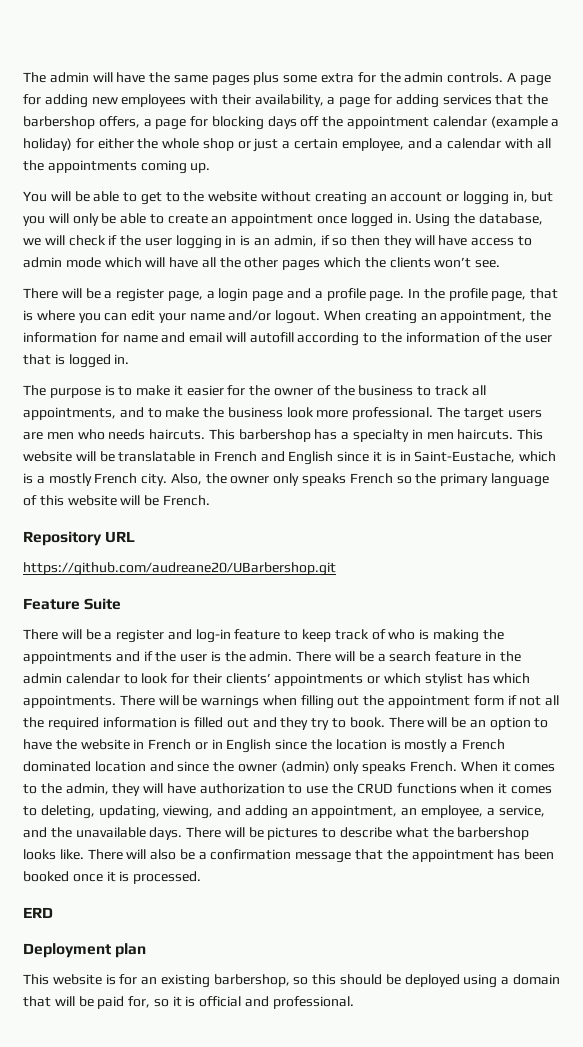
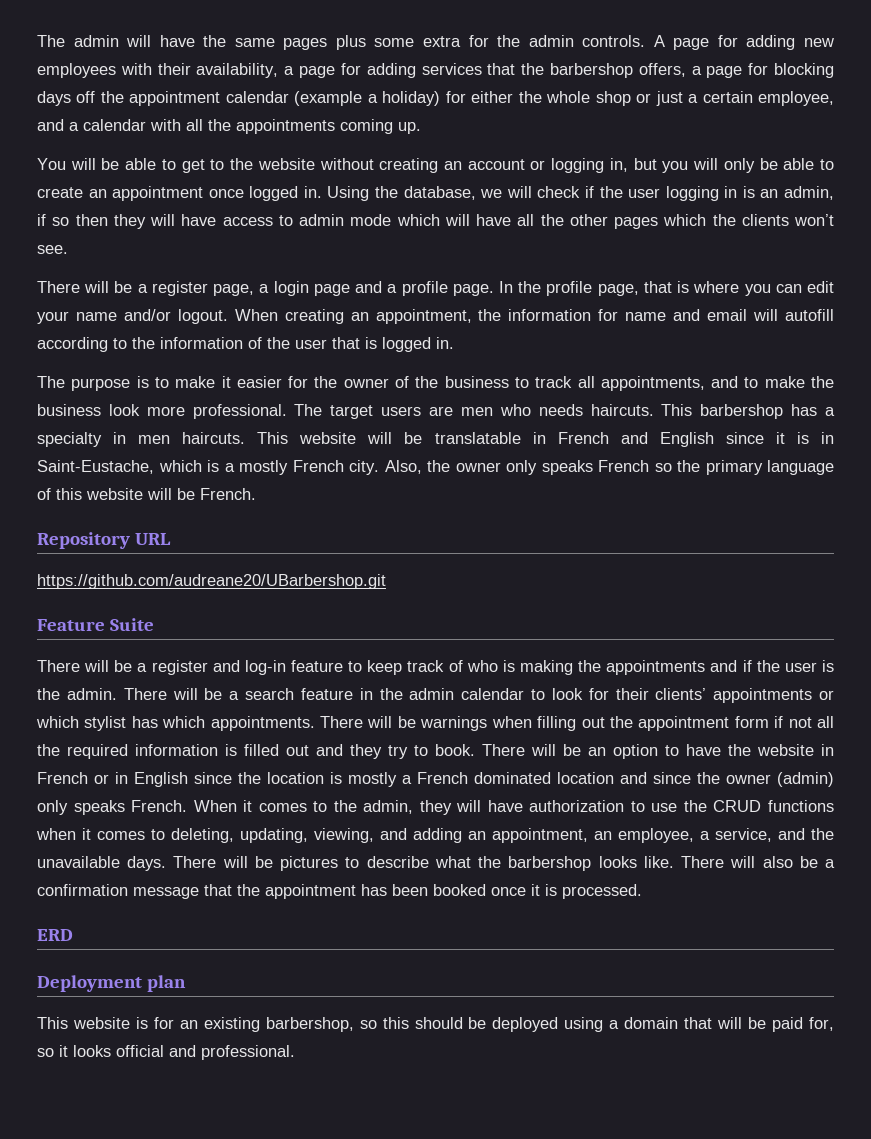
[185,996,196,1007] is -> [73,1045,111,1057] looks

